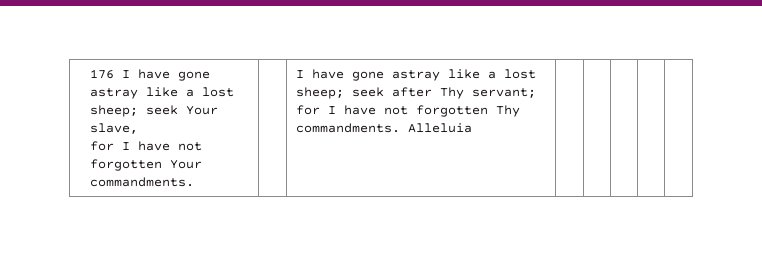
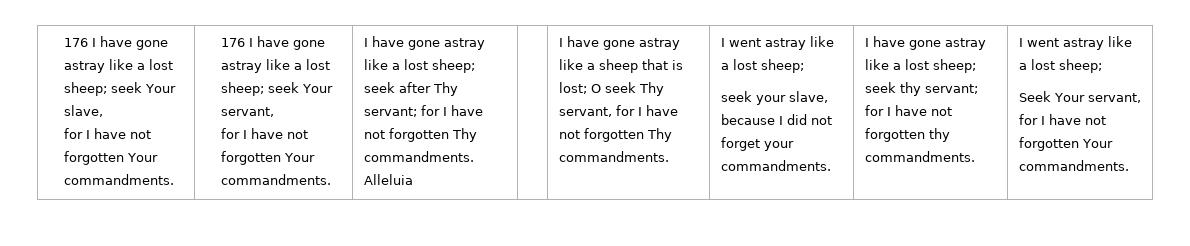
(195, 182) none -> [220,36,325,50] [220,59,330,73] [220,82,333,96] [220,107,274,117] [220,128,308,139] [220,151,315,165] [220,174,331,185] 176 I have gone astray like a lost sheep; seek Your servant, // for I have not forgotten Your commandments.
(473, 128) | | | -> [558,36,680,50] [558,59,683,73] [558,82,664,96] [558,105,678,117] [558,128,672,142] [558,151,669,162] [720,36,834,50] [720,59,804,73] [720,91,828,105] [720,114,832,125] [720,137,794,151] [720,160,831,171] [864,36,986,50] [864,59,976,73] [864,82,978,96] [864,105,952,116] [864,128,950,142] [864,151,975,162] [1018,36,1132,50] [1018,59,1102,73] [1018,91,1141,103] [1018,114,1106,125] [1018,137,1113,151] [1018,160,1129,171] I have gone astray like a sheep that is lost; O seek Thy servant, for I have not forgotten Thy commandments. | I went astray like a lost sheep; // seek your slave, because I did not forget your commandments. | I have gone astray like a lost sheep; seek thy servant; for I have not forgotten thy commandments. | I went astray like a lost sheep; // Seek Your servant, for I have not forgotten Your commandments.

